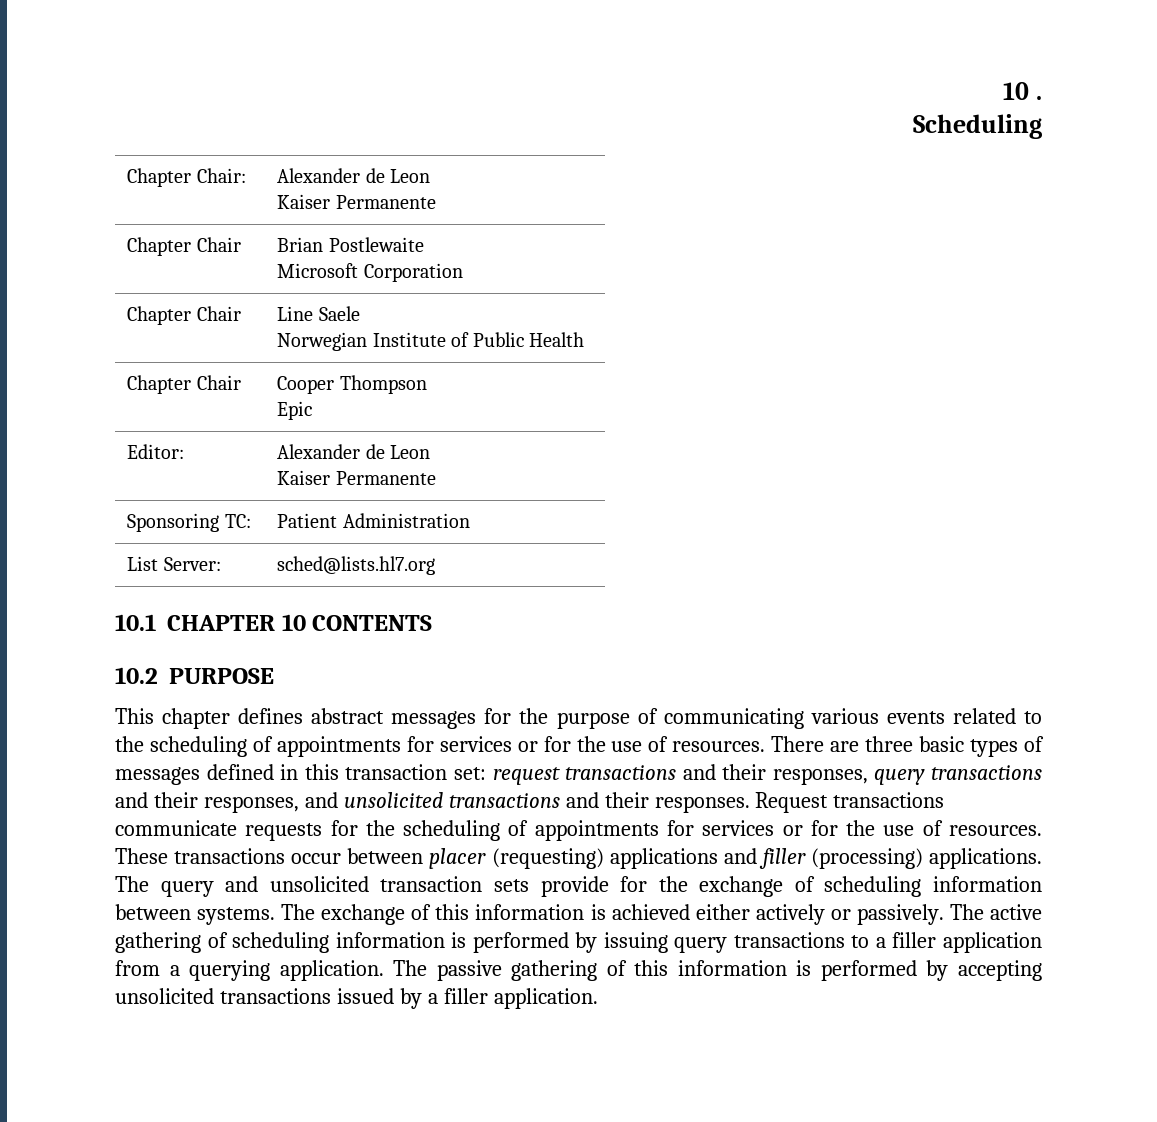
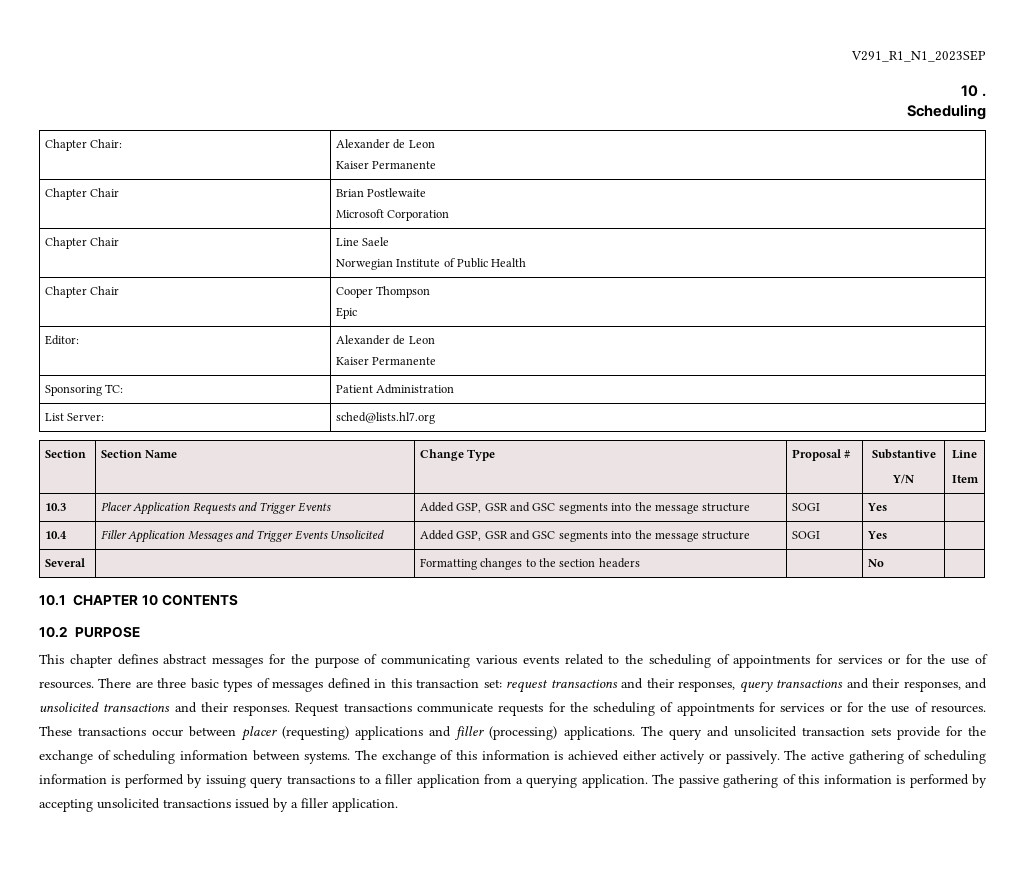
(1003, 91) none -> [851,50,986,62] V291_R1_N1_2023SEP //
(436, 565) none -> [44,450,86,458] [100,450,178,458] [419,449,496,461] [791,449,852,461] [871,449,936,459] [892,474,914,484] [952,450,977,459] [951,475,979,483] [44,503,66,511] [100,502,331,515] [419,502,751,514] [791,503,820,511] [866,503,887,511] [44,531,67,539] [100,530,385,543] [419,530,751,542] [791,531,820,539] [866,531,887,539] [44,558,85,567] [419,558,640,570] [867,559,884,567] // Section | Section Name | Change Type | Proposal # | Substantive // Y/N | Line // Item // 10.3 | Placer Application Requests and Trigger Events | Added GSP, GSR and GSC segments into the message structure | SOGI | Yes | // 10.4 | Filler Application Messages and Trigger Events Unsolicited | Added GSP, GSR and GSC segments into the message structure | SOGI | Yes | // Several | | Formatting changes to the section headers | | No |

